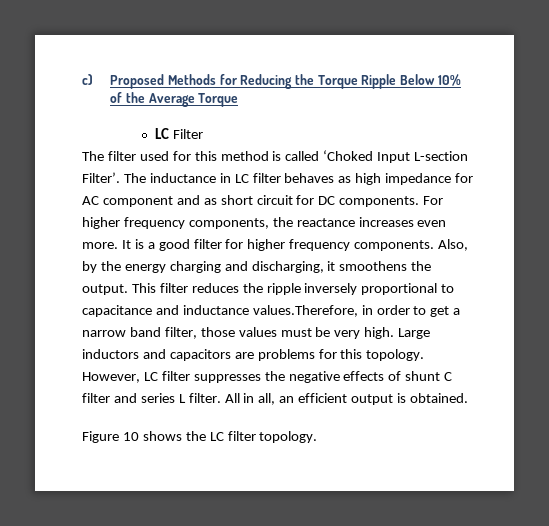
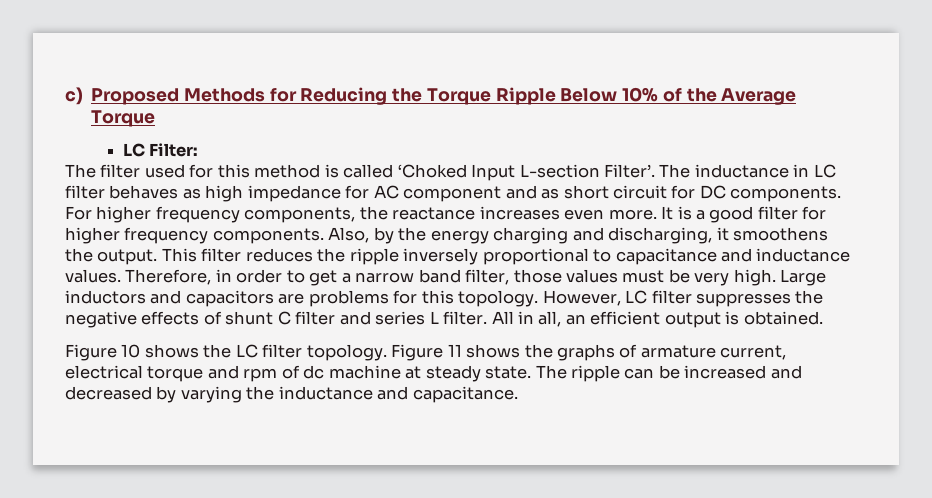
[172,129,203,139] Filter -> [149,143,199,157] Filter:
[252,305,358,317] values.Therefore, -> [65,269,212,285] values. Therefore,
(318, 437) none -> [391,344,787,361] [65,365,802,382] [65,386,518,403] Figure 11 shows the graphs of armature current, electrical torque and rpm of dc machine at steady state. The ripple can be increased and decreased by varying the inductance and capacitance.

